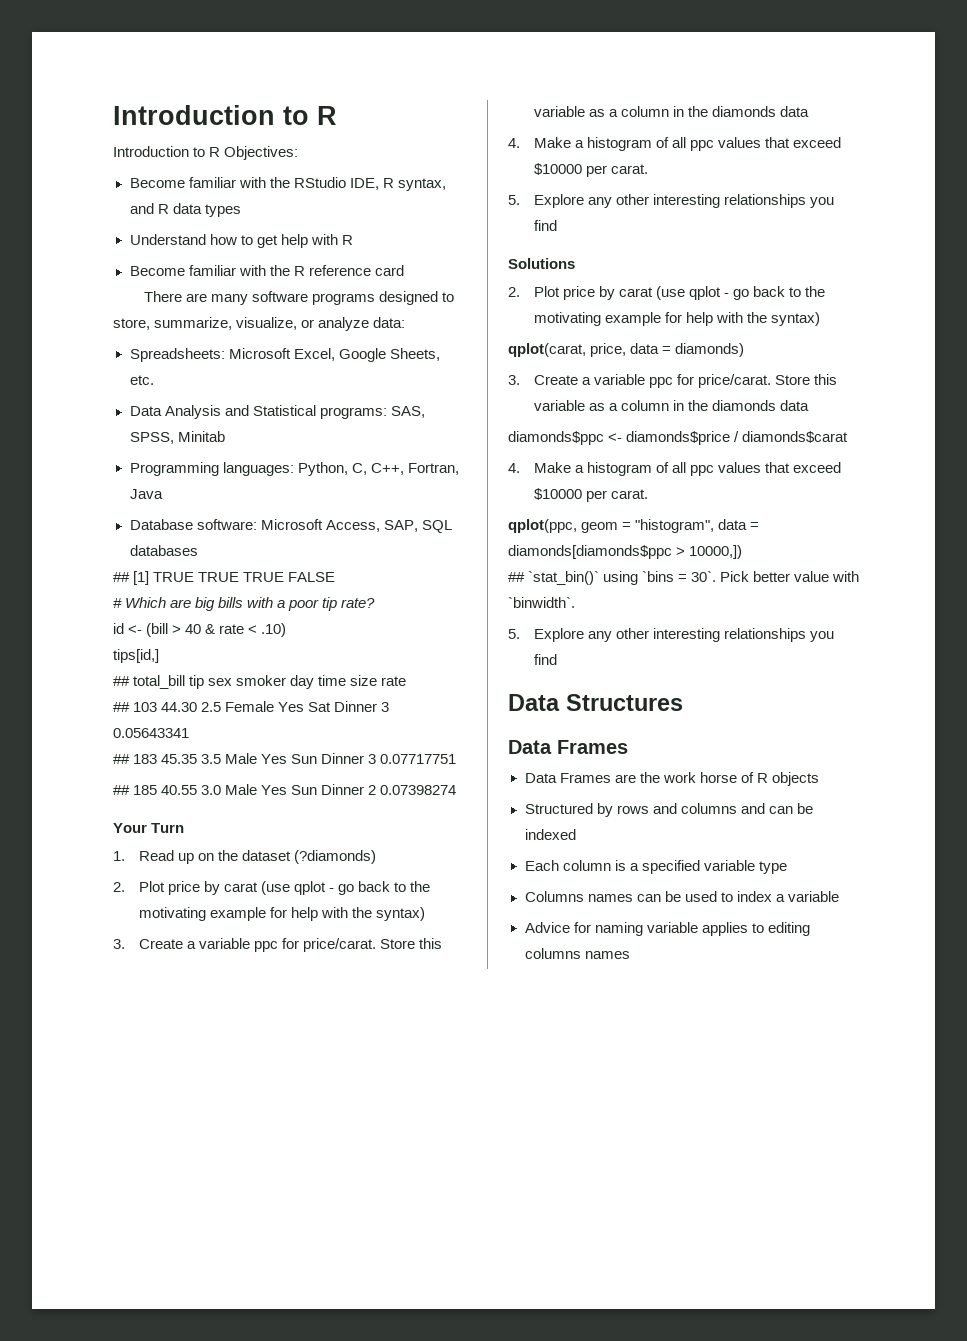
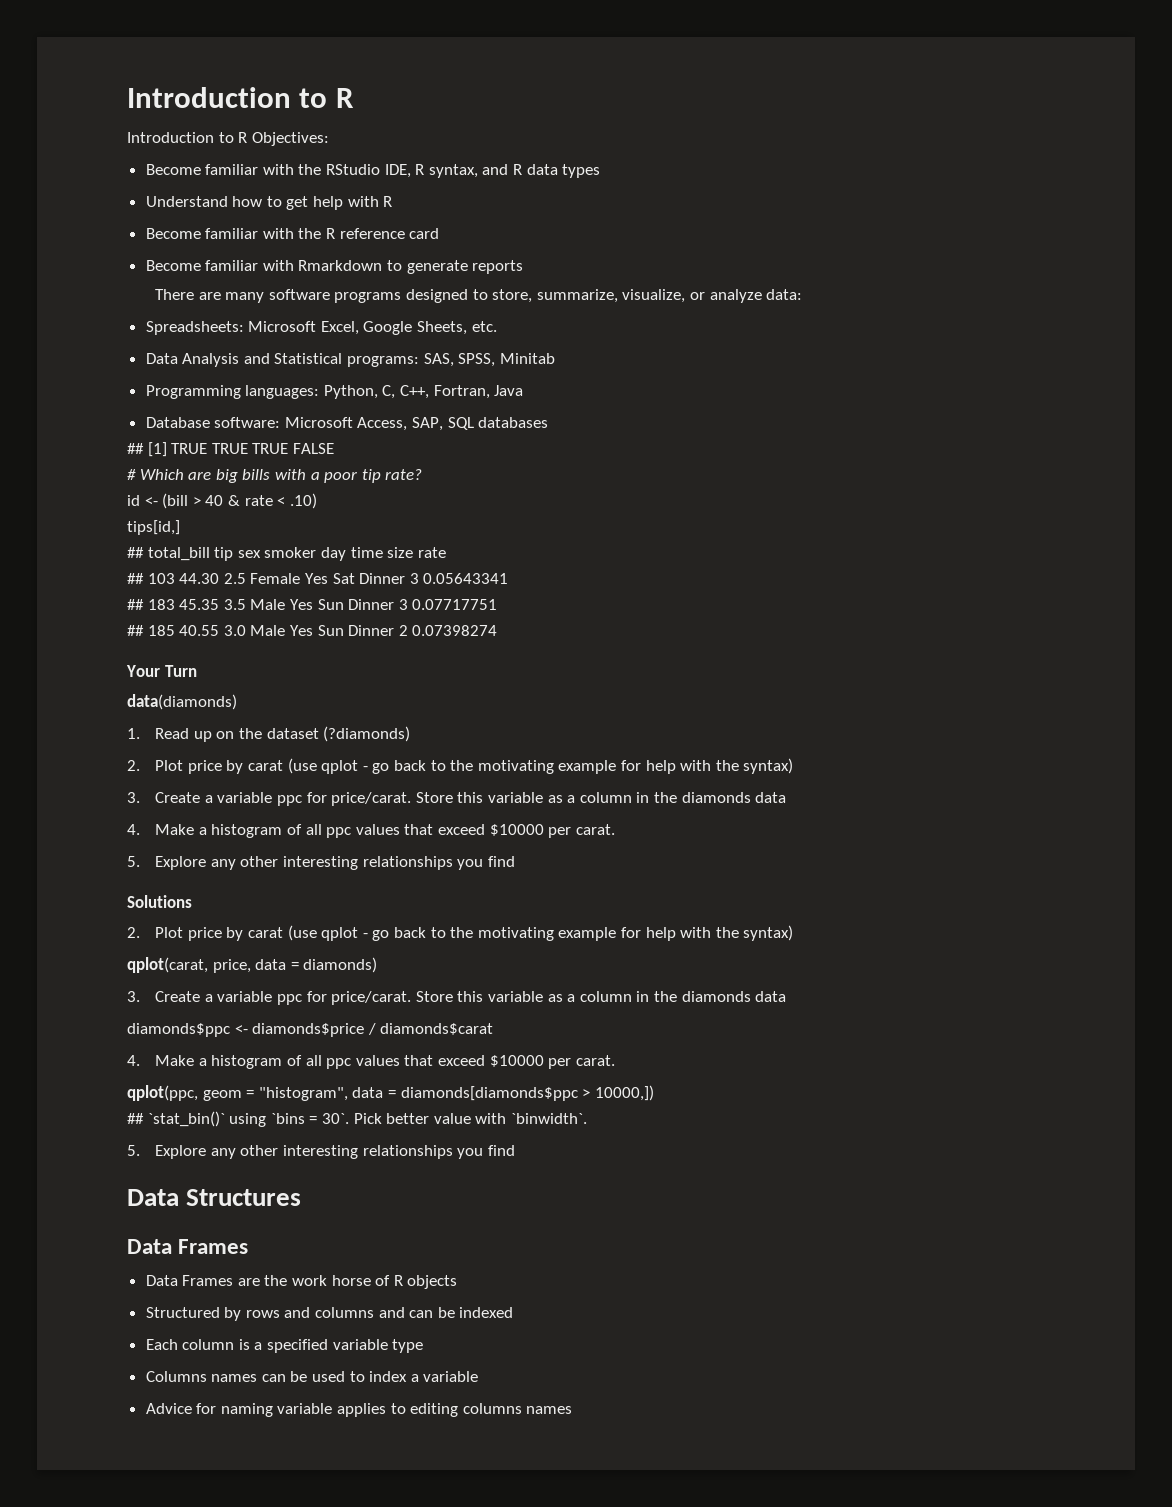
(404, 270) none -> [145,260,524,274] // Become familiar with Rmarkdown to generate reports
(185, 828) none -> [127,694,237,710] // data(diamonds)

